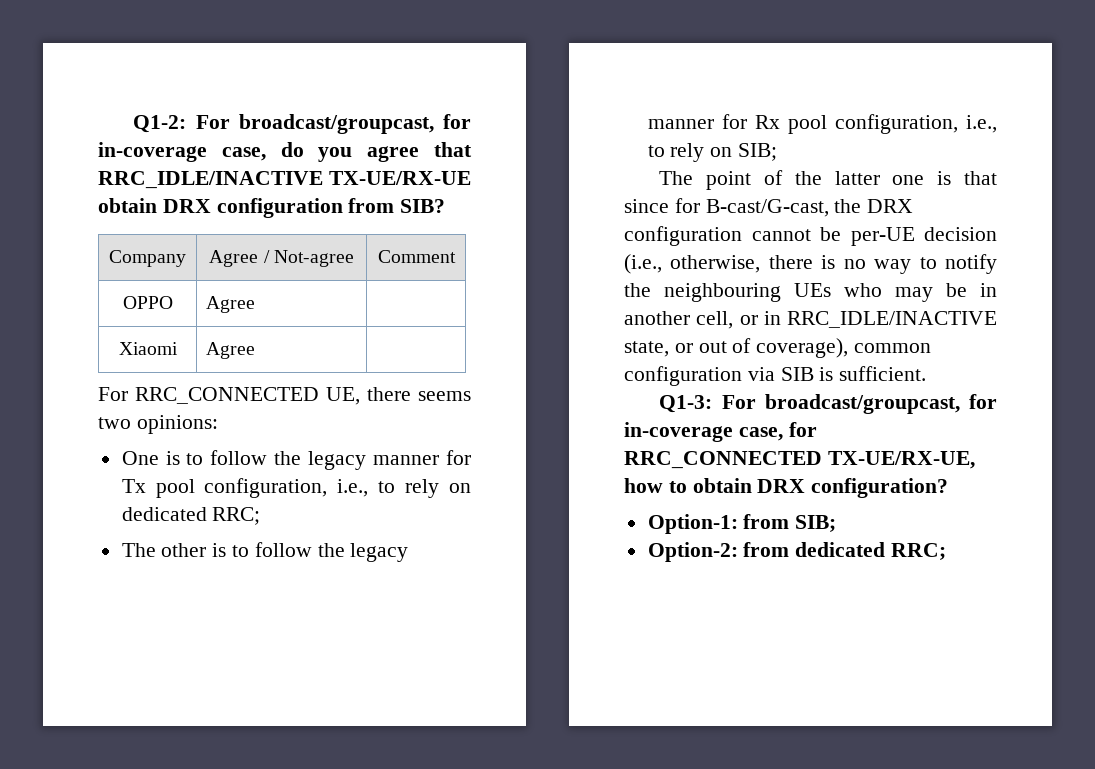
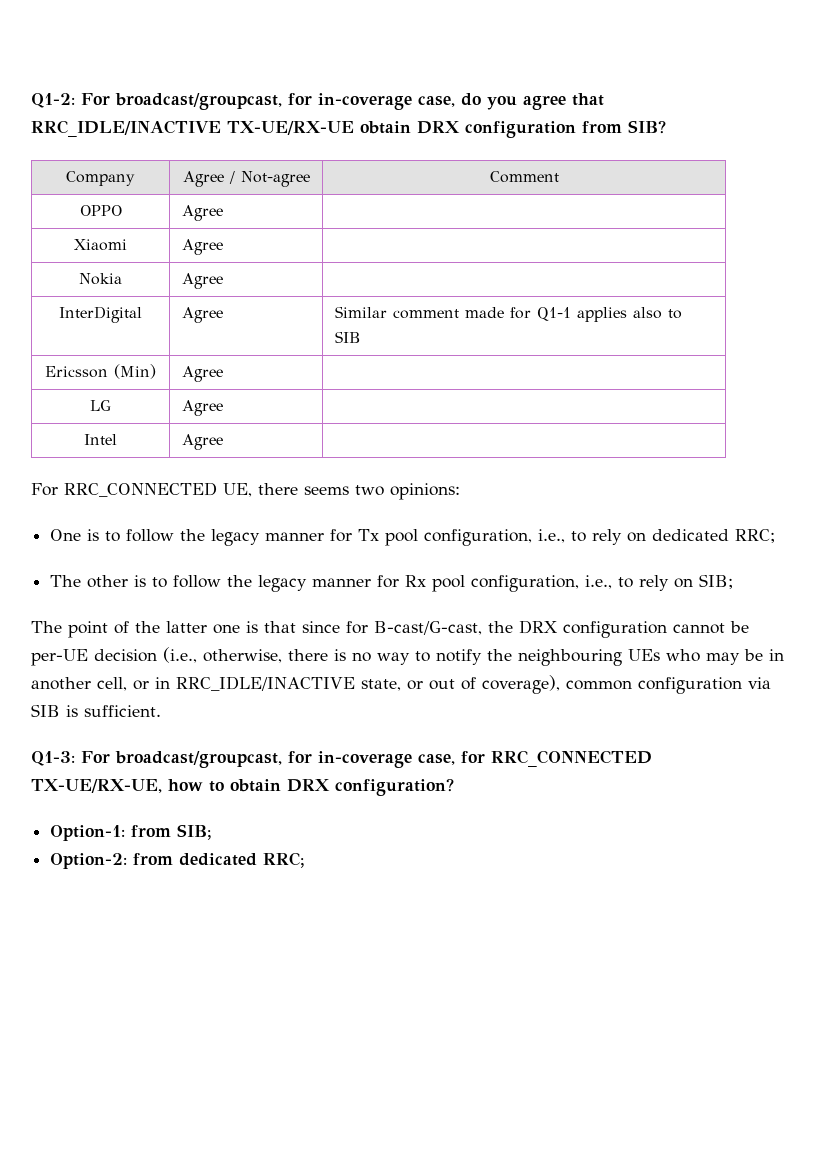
(256, 350) none -> [79,273,122,285] [182,273,224,289] [59,306,142,323] [182,307,224,323] [335,306,683,322] [335,331,361,343] [45,364,156,379] [182,366,224,382] [90,400,111,411] [182,400,224,416] [84,434,117,445] [182,434,224,450] // Nokia | Agree | // InterDigital | Agree | Similar comment made for Q1-1 applies also to SIB // Ericsson (Min) | Agree | // LG | Agree | // Intel | Agree |

